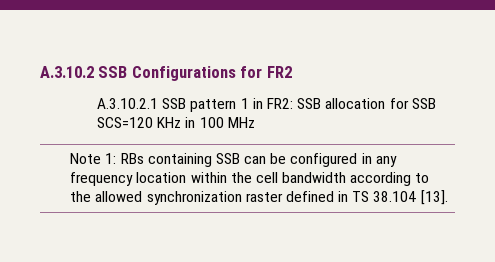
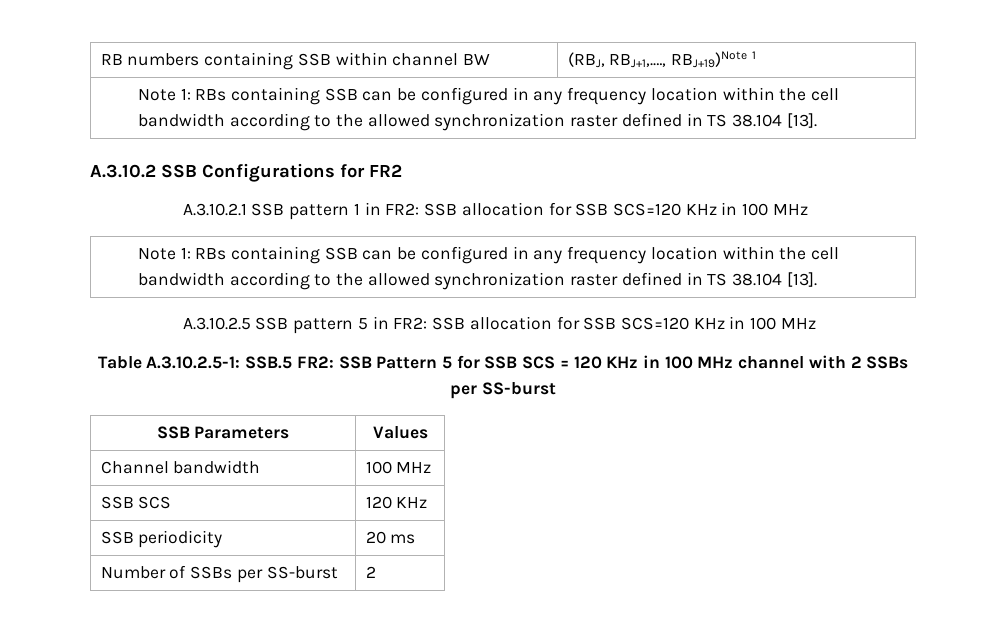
(40, 72) none -> [100,52,491,70] [567,51,756,68] [137,87,840,105] [137,113,817,131] RB numbers containing SSB within channel BW | (RBJ, RBJ+1,.…, RBJ+19)Note 1 // Note 1: RBs containing SSB can be configured in any frequency location within the cell bandwidth according to the allowed synchronization raster defined in TS 38.104 [13]. //
(448, 197) none -> [182,316,816,334] [97,355,909,369] [450,382,556,399] [156,426,290,439] [372,426,428,439] [100,460,261,474] [365,461,432,474] [100,496,172,509] [365,496,428,509] [100,530,223,548] [365,531,416,544] [100,565,338,583] [365,566,376,578] // A.3.10.2.5 SSB pattern 5 in FR2: SSB allocation for SSB SCS=120 KHz in 100 MHz // Table A.3.10.2.5-1: SSB.5 FR2: SSB Pattern 5 for SSB SCS = 120 KHz in 100 MHz channel with 2 SSBs per SS-burst // SSB Parameters | Values // Channel bandwidth | 100 MHz // SSB SCS | 120 KHz // SSB periodicity | 20 ms // Number of SSBs per SS-burst | 2

